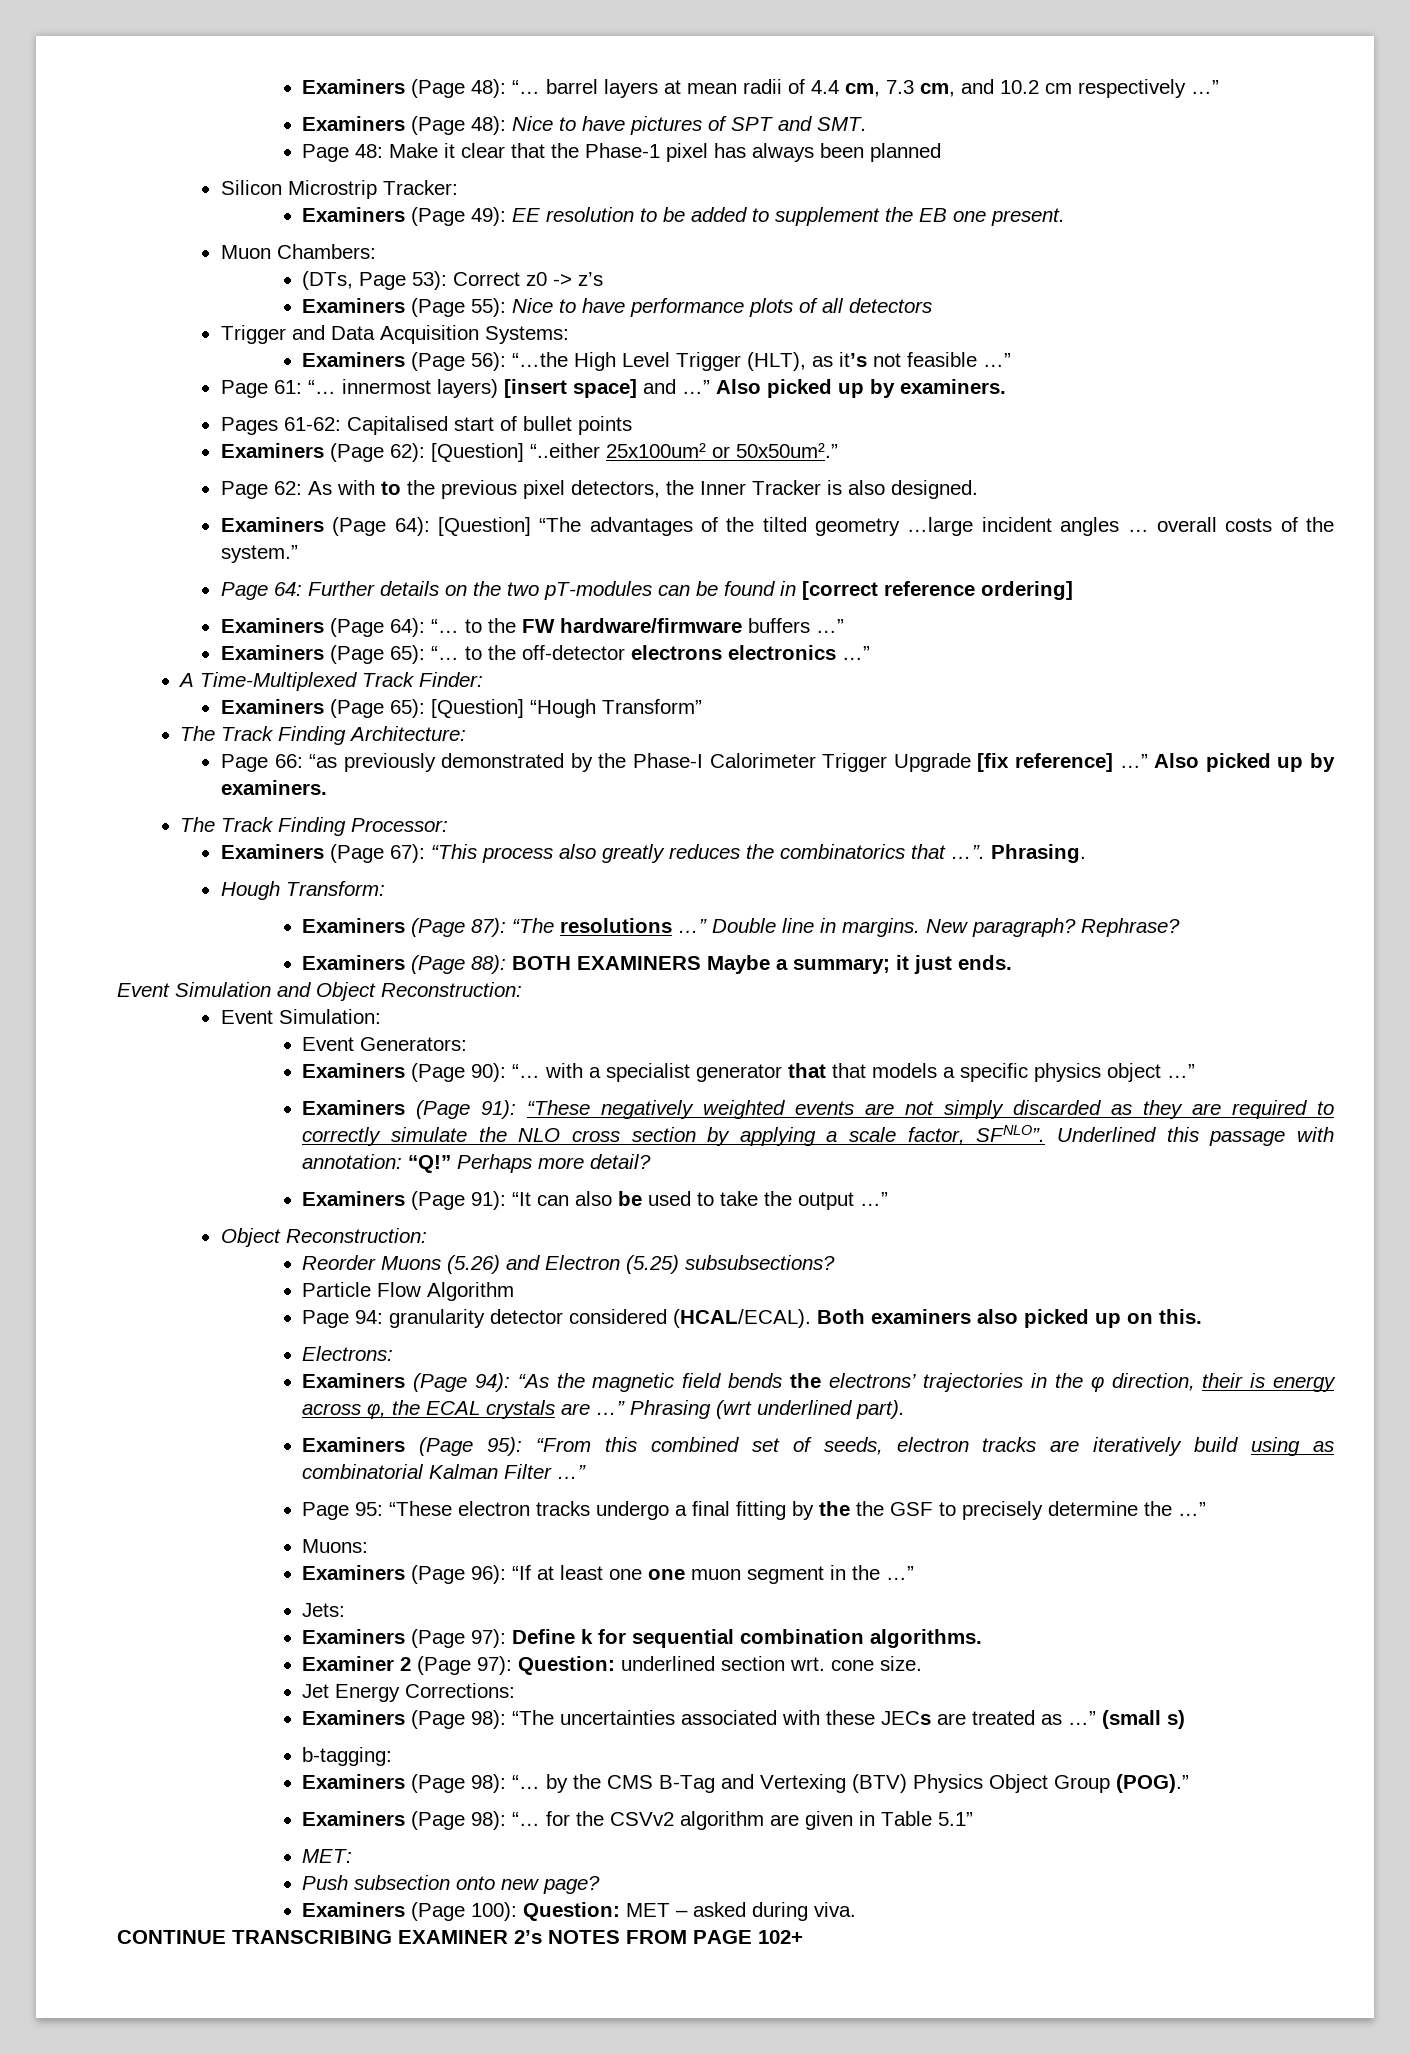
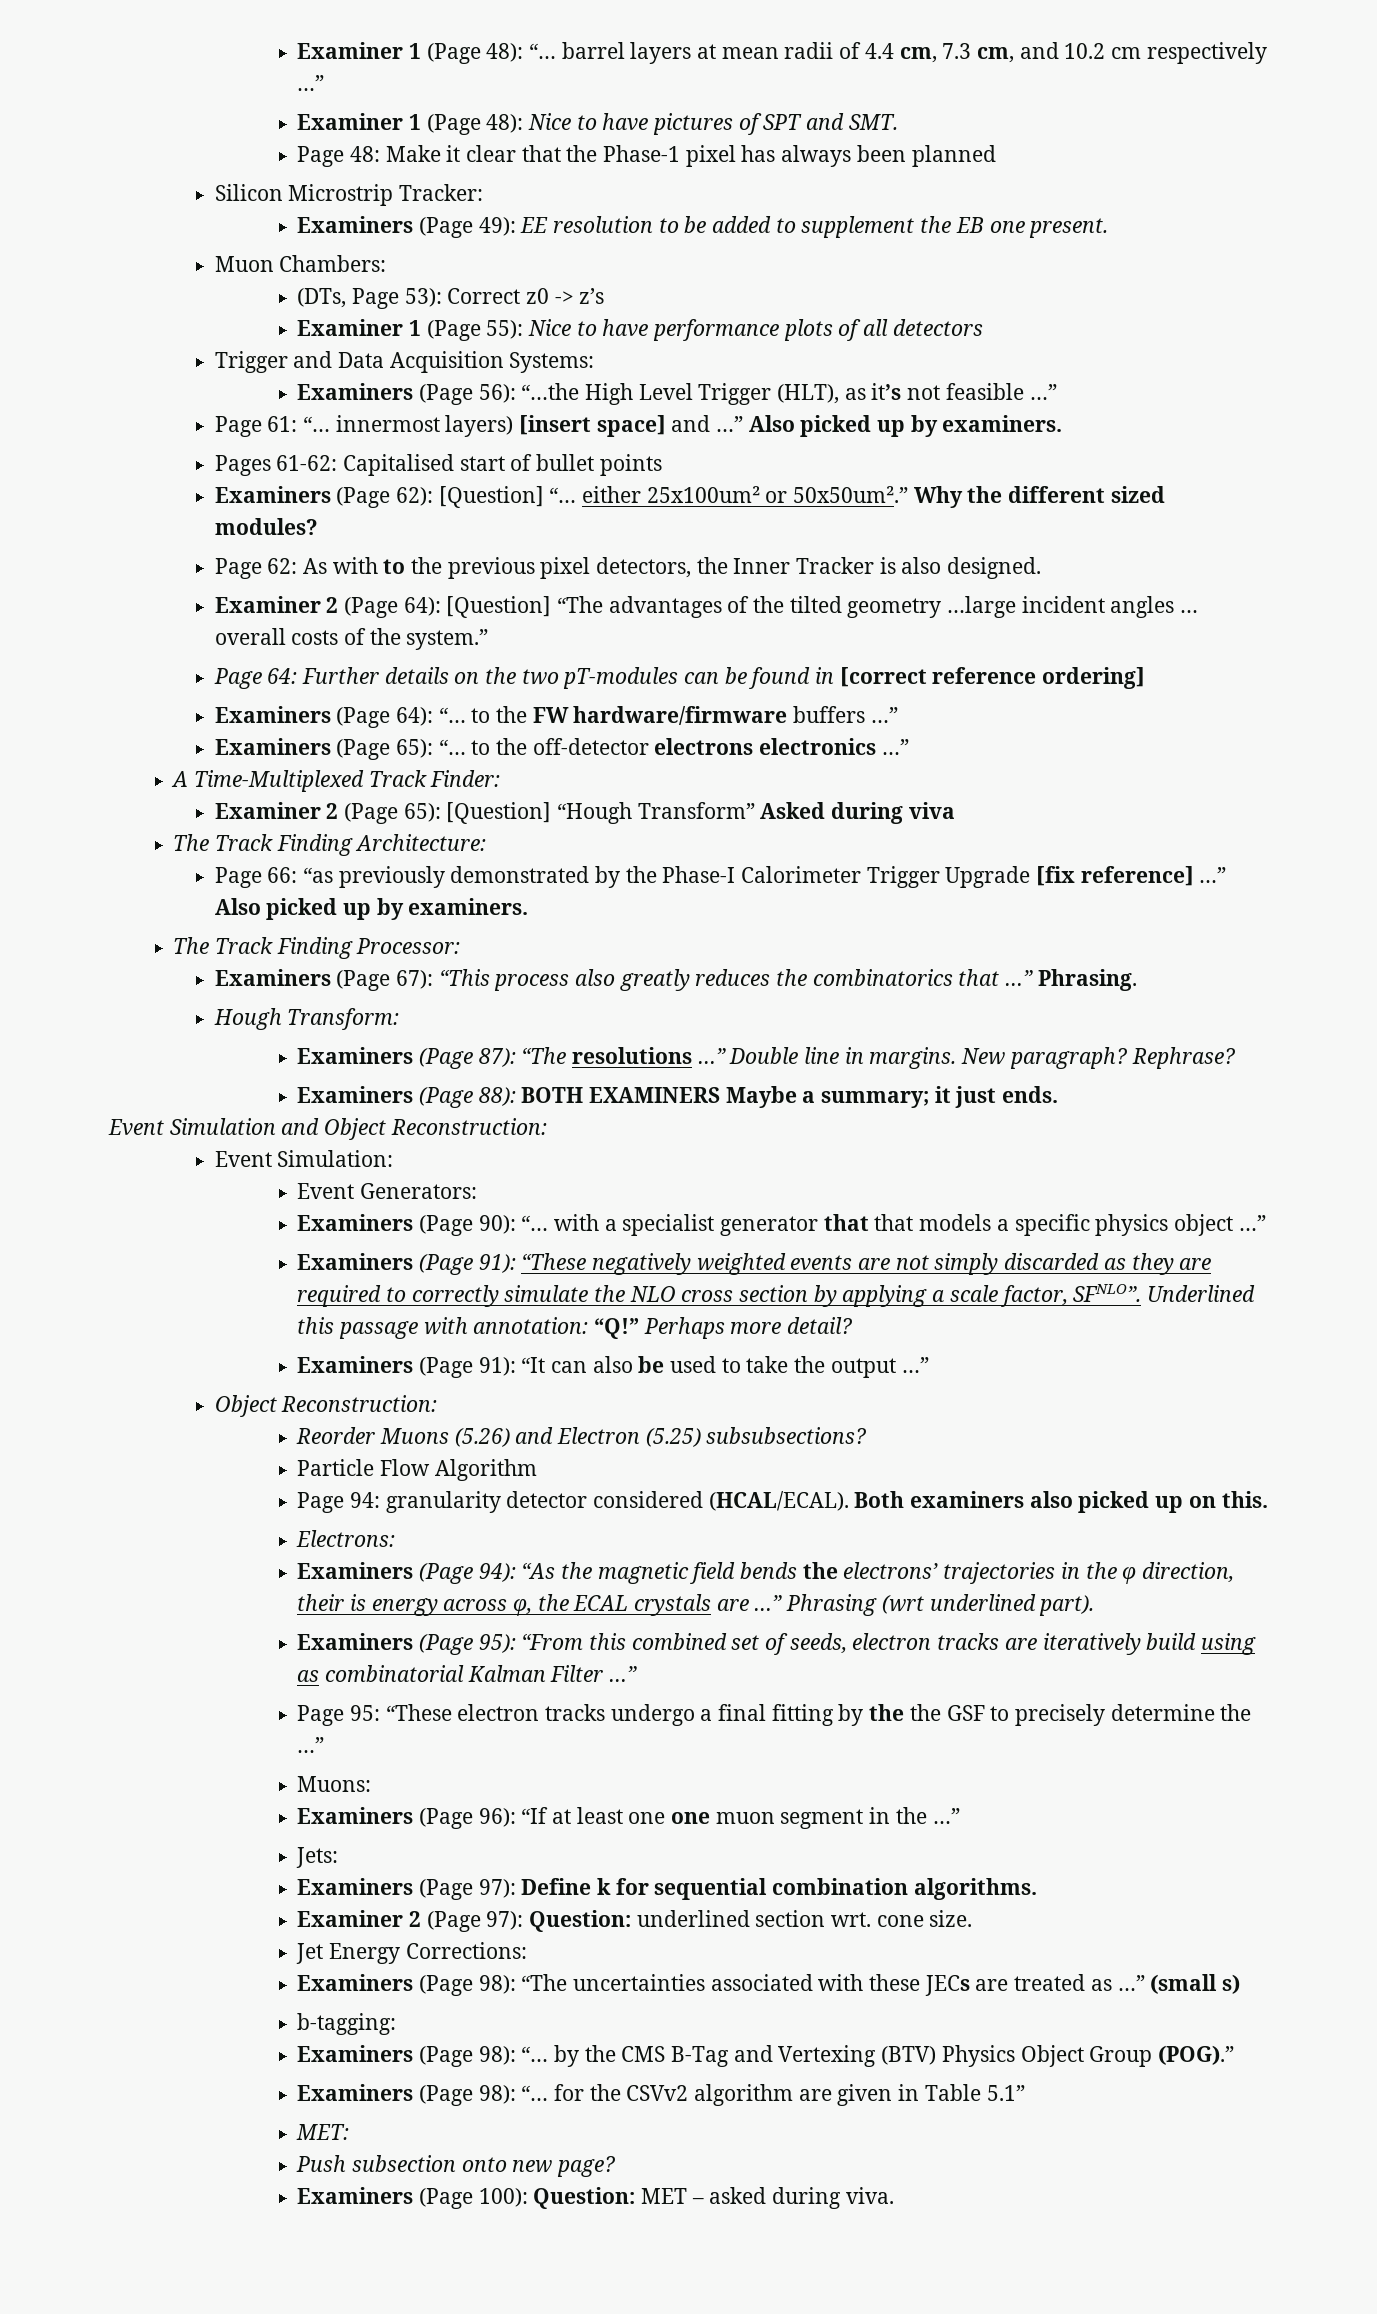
[302,79,406,94] Examiners -> [297,42,422,59] Examiner 1
[302,116,406,131] Examiners -> [297,113,422,130] Examiner 1
[302,298,406,313] Examiners -> [297,319,422,336] Examiner 1
[529,443,600,458] “..either -> [549,486,642,503] “… either
(838, 450) none -> [913,486,1165,508] [214,518,318,535] Why the different sized modules?
[220,517,324,532] Examiners -> [214,596,339,613] Examiner 2
[220,699,324,714] Examiners -> [214,802,339,819] Examiner 2
(702, 706) none -> [760,802,955,824] Asked during viva
[950,845,985,859] …”. -> [1005,970,1034,986] …”
[117,1930,803,1944] // CONTINUE TRANSCRIBING EXAMINER 2’s NOTES FROM PAGE 102+ -> (894, 2195) none

